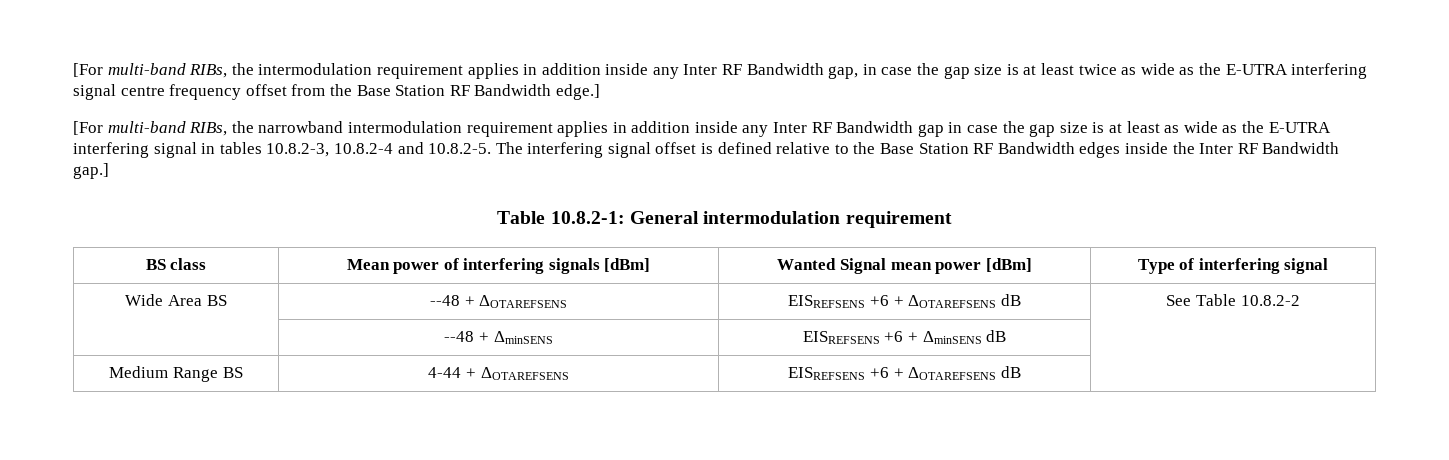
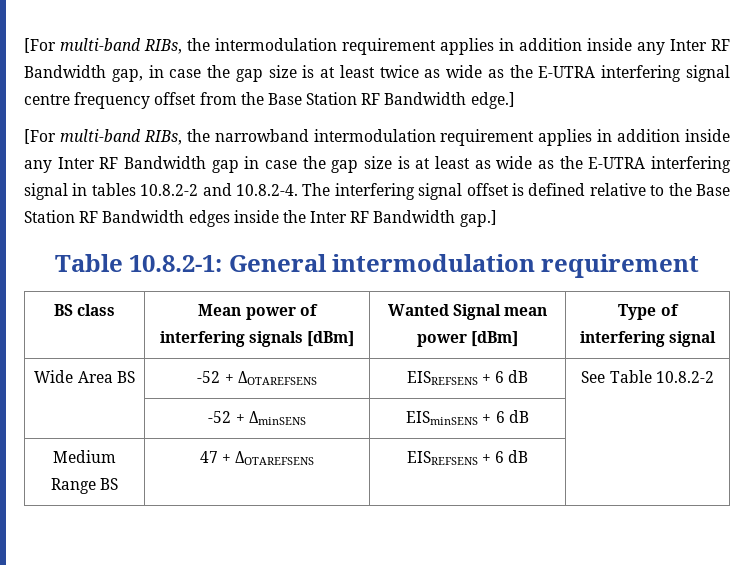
[266,142,492,157] 10.8.2-3, 10.8.2-4 and 10.8.2-5. -> [140,183,298,196] 10.8.2-2 and 10.8.2-4.
[429,295,568,308] [788,295,997,308] --48 + ΔOTAREFSENS | EISREFSENS +6 + ΔOTAREFSENS -> [197,371,317,385] [406,371,505,385] -52 + ΔOTAREFSENS | EISREFSENS + 6
[444,331,475,342] --48 -> [208,411,232,423] -52
[802,331,982,344] EISREFSENS +6 + ΔminSENS -> [406,411,505,425] EISminSENS + 6
[428,367,569,380] [788,367,997,380] 4-44 + ΔOTAREFSENS | EISREFSENS +6 + ΔOTAREFSENS -> [199,451,315,465] [406,451,505,465] 47 + ΔOTAREFSENS | EISREFSENS + 6

